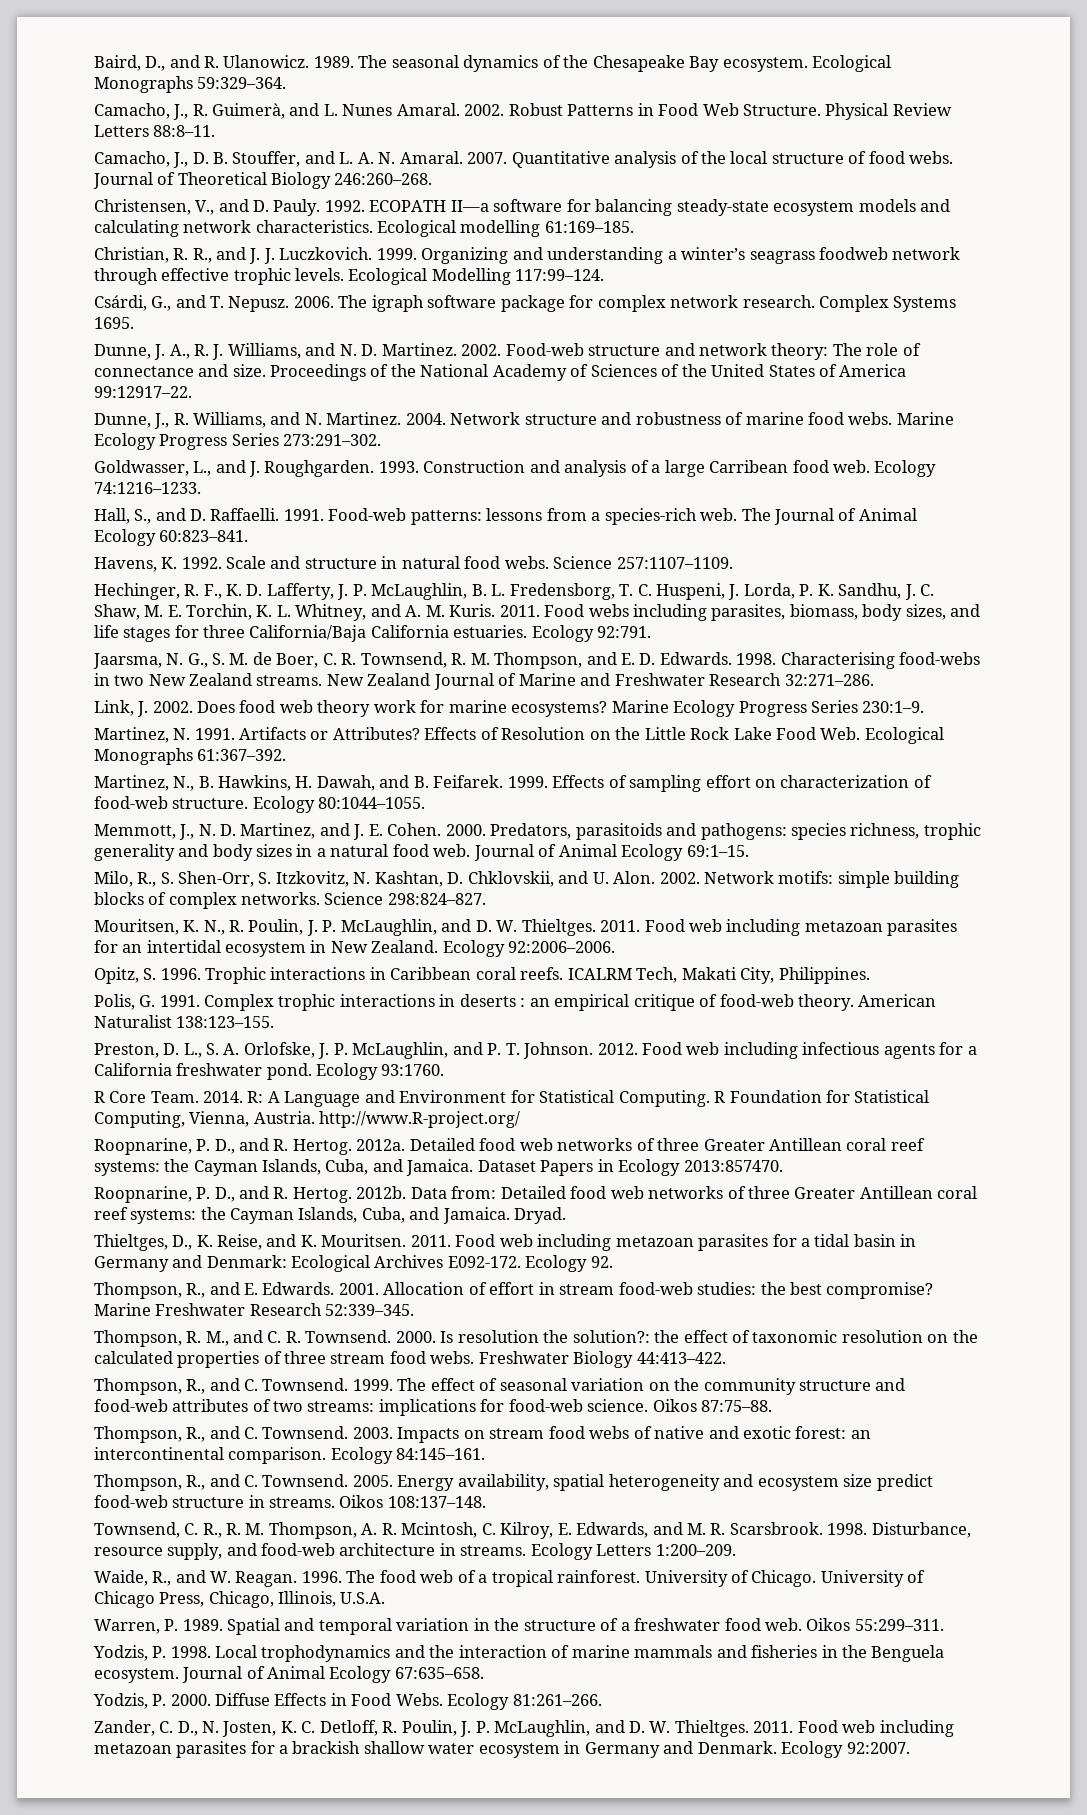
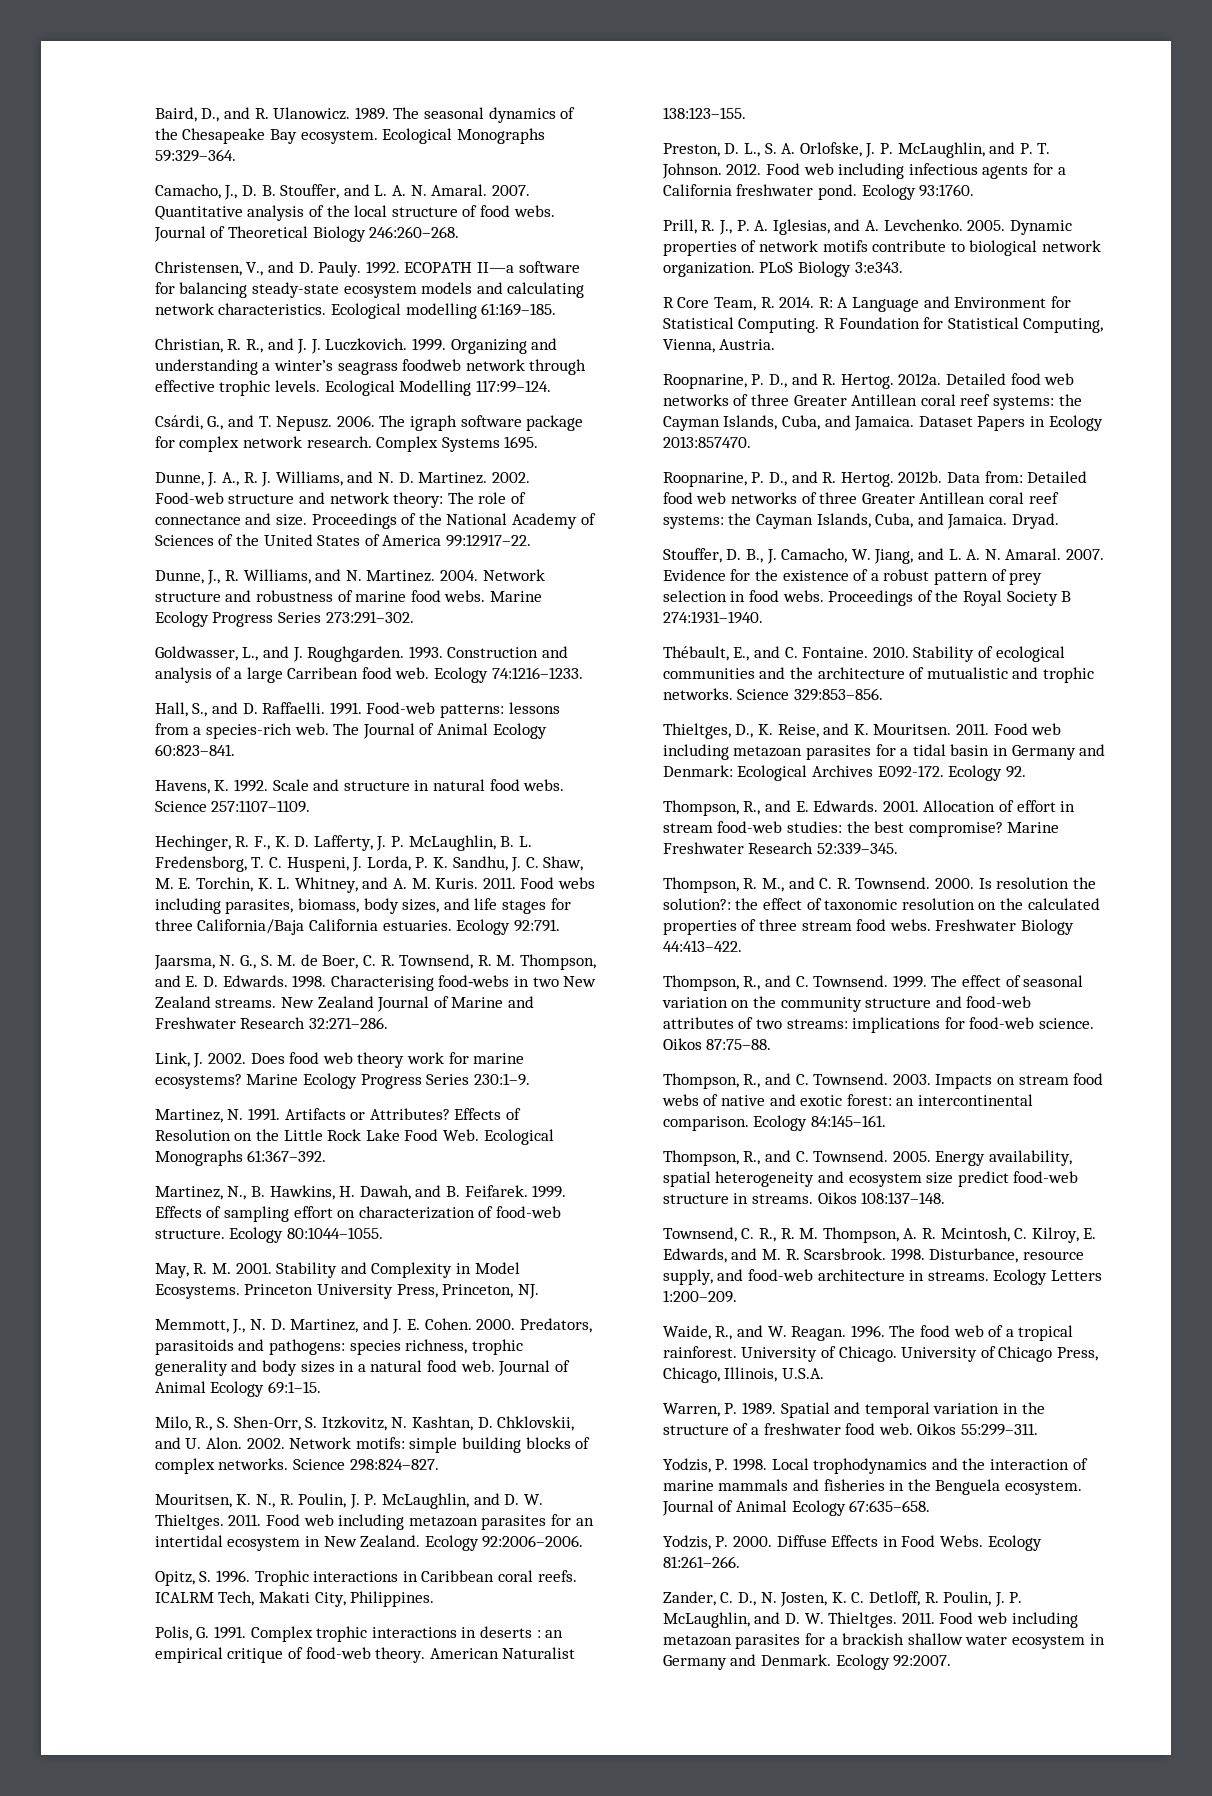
[93,103,952,120] [93,125,216,137] // Camacho, J., R. Guimerà, and L. Nunes Amaral. 2002. Robust Patterns in Food Web Structure. Physical Review Letters 88:8–11. -> (236, 155) none
(426, 803) none -> [154,1262,520,1278] [154,1284,539,1299] // May, R. M. 2001. Stability and Complexity in Model Ecosystems. Princeton University Press, Princeton, NJ.
(445, 1070) none -> [662,219,1072,235] [662,240,1102,256] [662,261,903,277] // Prill, R. J., P. A. Iglesias, and A. Levchenko. 2005. Dynamic properties of network motifs contribute to biological network organization. PLoS Biology 3:e343.
[150,1091,199,1103] Team. -> [714,297,775,311] Team, R.
[319,1111,521,1128] http://www.R-project.org/ -> (776, 344) none
(567, 1215) none -> [662,548,1104,564] [662,569,1043,585] [662,590,1072,606] [662,611,763,624] [662,646,1065,662] [662,667,1095,683] [662,688,884,701] // Stouffer, D. B., J. Camacho, W. Jiang, and L. A. N. Amaral. 2007. Evidence for the existence of a robust pattern of prey selection in food webs. Proceedings of the Royal Society B 274:1931–1940. // Thébault, E., and C. Fontaine. 2010. Stability of ecological communities and the architecture of mutualistic and trophic networks. Science 329:853–856.

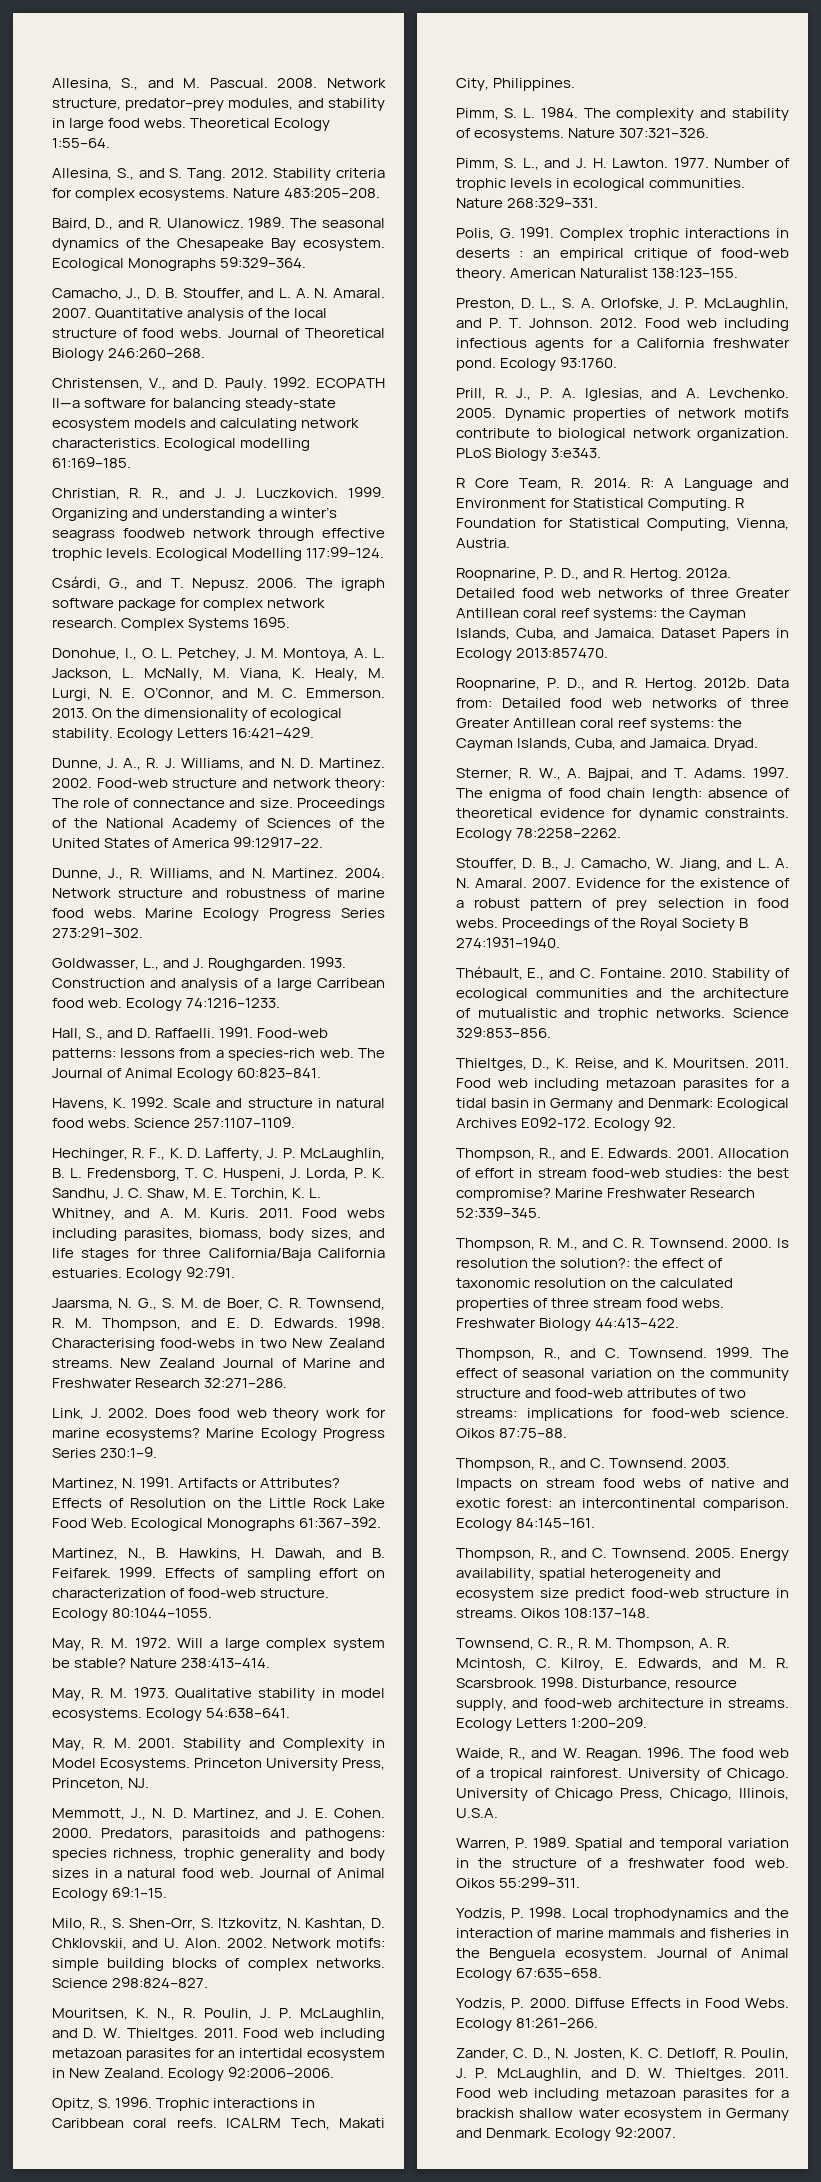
(154, 114) none -> [51,78,386,90] [51,98,385,111] [51,118,330,131] [51,138,110,148] [51,168,386,181] [51,188,380,201] Allesina, S., and M. Pascual. 2008. Network structure, predator–prey modules, and stability in large food webs. Theoretical Ecology 1:55–64. // Allesina, S., and S. Tang. 2012. Stability criteria for complex ecosystems. Nature 483:205–208. //
(539, 442) none -> [51,648,385,661] [51,668,385,681] [51,687,385,701] [51,708,342,721] [51,727,314,741] // Donohue, I., O. L. Petchey, J. M. Montoya, A. L. Jackson, L. McNally, M. Viana, K. Healy, M. Lurgi, N. E. O’Connor, and M. C. Emmerson. 2013. On the dimensionality of ecological stability. Ecology Letters 16:421–429.
(384, 1233) none -> [51,1637,385,1651] [51,1658,270,1668] [51,1687,386,1701] [51,1708,290,1721] // May, R. M. 1972. Will a large complex system be stable? Nature 238:413–414. // May, R. M. 1973. Qualitative stability in model ecosystems. Ecology 54:638–641.
(435, 1599) none -> [455,107,789,121] [455,128,709,141] [455,157,790,170] [455,178,745,191] [455,197,598,208] // Pimm, S. L. 1984. The complexity and stability of ecosystems. Nature 307:321–326. // Pimm, S. L., and J. H. Lawton. 1977. Number of trophic levels in ecological communities. Nature 268:329–331.
(1060, 521) none -> [455,767,789,781] [455,788,790,801] [455,808,789,821] [455,828,621,841] // Sterner, R. W., A. Bajpai, and T. Adams. 1997. The enigma of food chain length: absence of theoretical evidence for dynamic constraints. Ecology 78:2258–2262.

